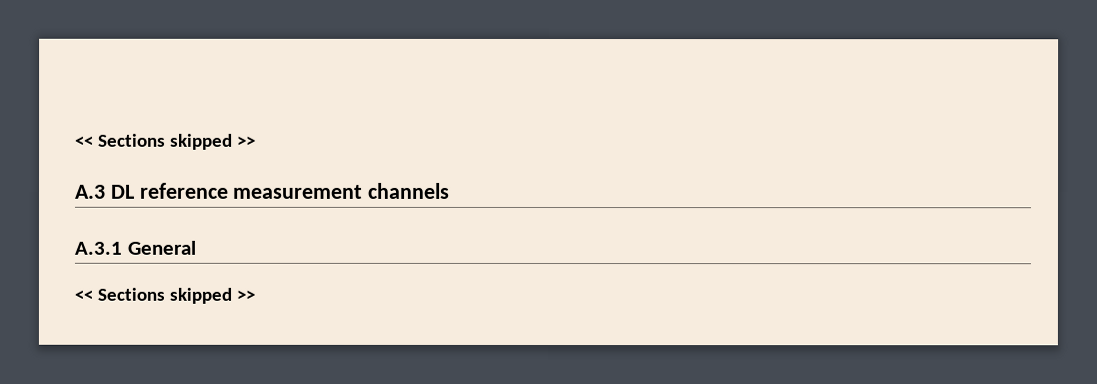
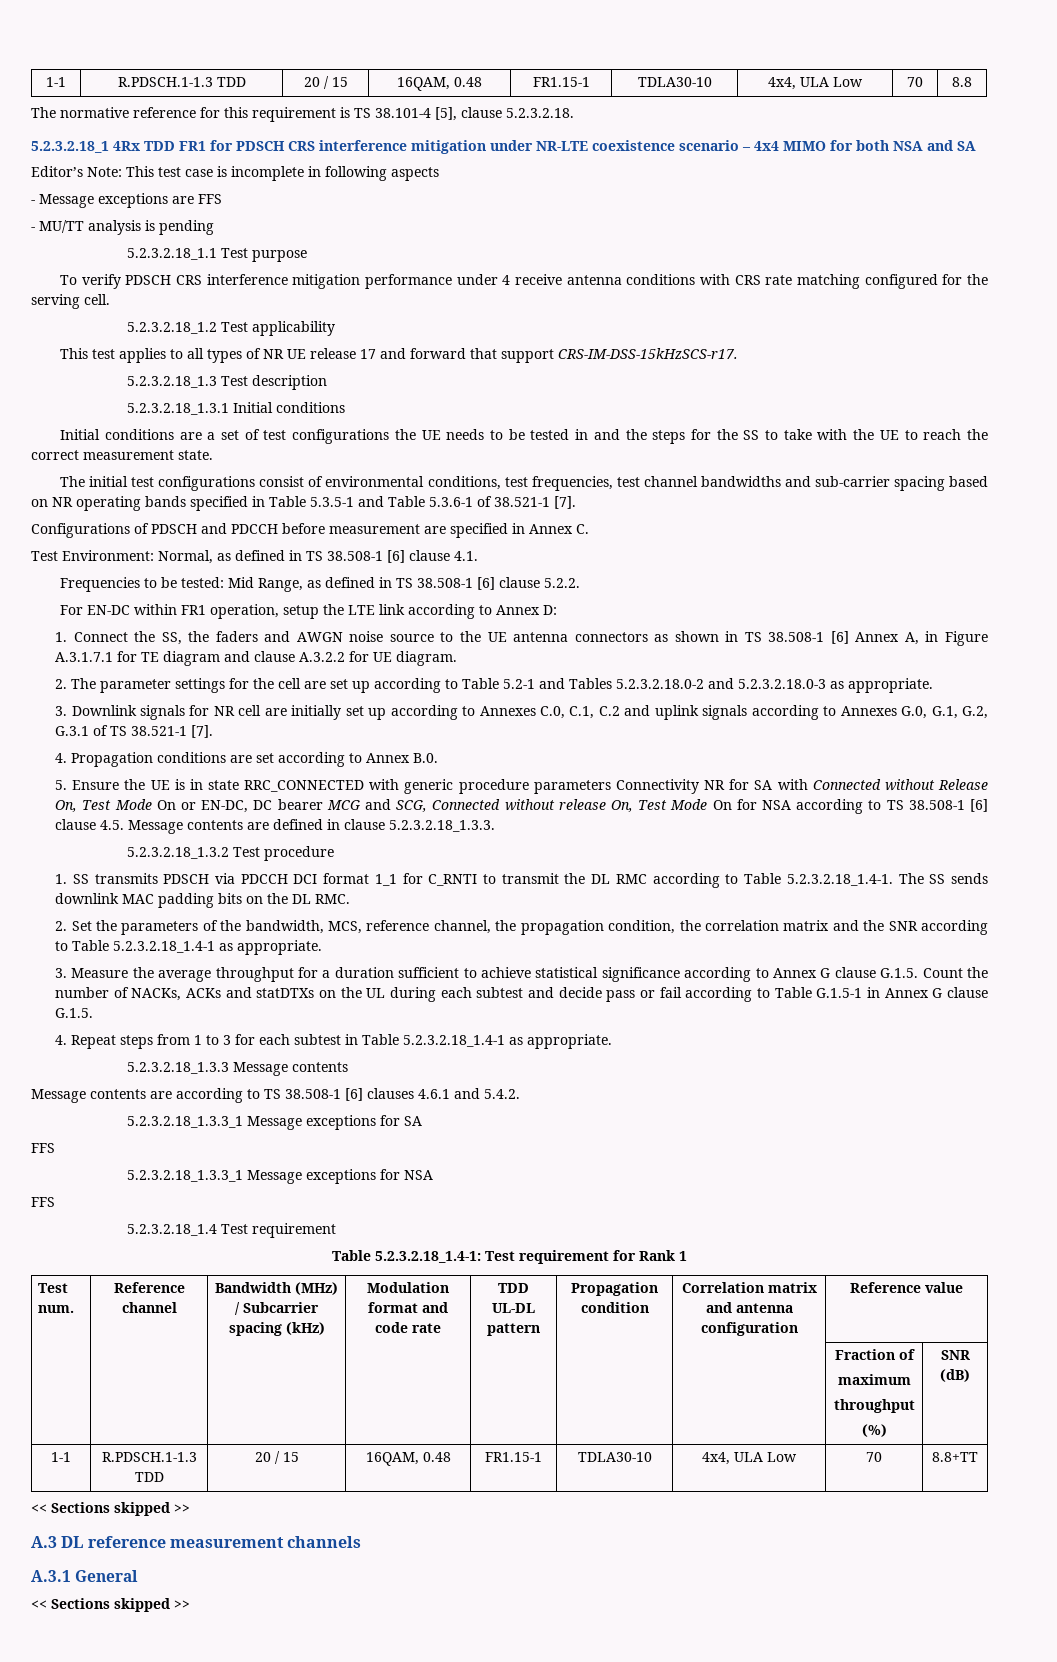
(75, 141) none -> [46,77,66,87] [117,77,246,87] [303,76,348,89] [397,77,483,91] [532,77,590,87] [637,77,712,87] [768,77,863,90] [907,77,923,87] [952,77,972,87] [31,107,574,122] [31,140,976,154] [31,166,439,181] [31,193,222,208] [31,220,214,235] [127,248,308,262] [60,274,988,289] [31,294,110,309] [127,321,336,336] [60,348,739,363] [127,375,328,390] [127,402,346,415] [60,429,988,444] [31,450,213,460] [60,476,988,491] [31,496,576,511] [31,523,589,538] [31,550,478,564] [60,577,581,592] [60,604,558,619] [55,631,989,646] [55,651,458,666] [55,678,934,693] [55,705,988,720] [55,725,214,738] [55,752,439,767] [55,779,989,794] [55,799,988,814] [55,819,496,834] [127,846,335,861] [55,873,989,888] [55,893,351,908] [55,920,989,935] [55,940,323,955] [55,967,989,982] [55,987,989,1002] [55,1008,94,1018] [55,1034,613,1049] [127,1062,349,1076] [31,1088,520,1103] [127,1115,423,1130] [31,1143,55,1153] [127,1169,434,1184] [31,1197,55,1207] [127,1223,337,1238] [332,1250,687,1264] [38,1283,69,1293] [38,1305,75,1313] [113,1282,185,1293] [121,1302,177,1313] [215,1282,339,1295] [235,1302,319,1315] [228,1322,325,1336] [367,1282,449,1293] [368,1302,449,1313] [375,1322,441,1333] [498,1283,529,1293] [492,1303,535,1313] [487,1323,540,1336] [571,1282,658,1296] [580,1302,649,1313] [681,1282,817,1293] [705,1302,793,1313] [700,1322,798,1336] [850,1282,963,1293] [834,1349,915,1360] [837,1374,911,1385] [833,1399,915,1413] [861,1424,887,1437] [940,1350,970,1360] [940,1369,970,1382] [51,1452,71,1462] [101,1452,197,1462] [134,1472,164,1482] [254,1451,299,1464] [365,1452,451,1466] [485,1452,542,1462] [577,1452,652,1462] [702,1452,797,1465] [866,1452,882,1462] [932,1452,978,1462] 1-1 | R.PDSCH.1-1.3 TDD | 20 / 15 | 16QAM, 0.48 | FR1.15-1 | TDLA30-10 | 4x4, ULA Low | 70 | 8.8 // The normative reference for this requirement is TS 38.101-4 [5], clause 5.2.3.2.18. // 5.2.3.2.18_1 4Rx TDD FR1 for PDSCH CRS interference mitigation under NR-LTE coexistence scenario – 4x4 MIMO for both NSA and SA // Editor’s Note: This test case is incomplete in following aspects // - Message exceptions are FFS // - MU/TT analysis is pending // 5.2.3.2.18_1.1 Test purpose // To verify PDSCH CRS interference mitigation performance under 4 receive antenna conditions with CRS rate matching configured for the serving cell. // 5.2.3.2.18_1.2 Test applicability // This test applies to all types of NR UE release 17 and forward that support CRS-IM-DSS-15kHzSCS-r17. // 5.2.3.2.18_1.3 Test description // 5.2.3.2.18_1.3.1 Initial conditions // Initial conditions are a set of test configurations the UE needs to be tested in and the steps for the SS to take with the UE to reach the correct measurement state. // The initial test configurations consist of environmental conditions, test frequencies, test channel bandwidths and sub-carrier spacing based on NR operating bands specified in Table 5.3.5-1 and Table 5.3.6-1 of 38.521-1 [7]. // Configurations of PDSCH and PDCCH before measurement are specified in Annex C. // Test Environment: Normal, as defined in TS 38.508-1 [6] clause 4.1. // Frequencies to be tested: Mid Range, as defined in TS 38.508-1 [6] clause 5.2.2. // For EN-DC within FR1 operation, setup the LTE link according to Annex D: // 1. Connect the SS, the faders and AWGN noise source to the UE antenna connectors as shown in TS 38.508-1 [6] Annex A, in Figure A.3.1.7.1 for TE diagram and clause A.3.2.2 for UE diagram. // 2. The parameter settings for the cell are set up according to Table 5.2-1 and Tables 5.2.3.2.18.0-2 and 5.2.3.2.18.0-3 as appropriate. // 3. Downlink signals for NR cell are initially set up according to Annexes C.0, C.1, C.2 and uplink signals according to Annexes G.0, G.1, G.2, G.3.1 of TS 38.521-1 [7]. // 4. Propagation conditions are set according to Annex B.0. // 5. Ensure the UE is in state RRC_CONNECTED with generic procedure parameters Connectivity NR for SA with Connected without Release On, Test Mode On or EN-DC, DC bearer MCG and SCG, Connected without release On, Test Mode On for NSA according to TS 38.508-1 [6] clause 4.5. Message contents are defined in clause 5.2.3.2.18_1.3.3. // 5.2.3.2.18_1.3.2 Test procedure // 1. SS transmits PDSCH via PDCCH DCI format 1_1 for C_RNTI to transmit the DL RMC according to Table 5.2.3.2.18_1.4-1. The SS sends downlink MAC padding bits on the DL RMC. // 2. Set the parameters of the bandwidth, MCS, reference channel, the propagation condition, the correlation matrix and the SNR according to Table 5.2.3.2.18_1.4-1 as appropriate. // 3. Measure the average throughput for a duration sufficient to achieve statistical significance according to Annex G clause G.1.5. Count the number of NACKs, ACKs and statDTXs on the UL during each subtest and decide pass or fail according to Table G.1.5-1 in Annex G clause G.1.5. // 4. Repeat steps from 1 to 3 for each subtest in Table 5.2.3.2.18_1.4-1 as appropriate. // 5.2.3.2.18_1.3.3 Message contents // Message contents are according to TS 38.508-1 [6] clauses 4.6.1 and 5.4.2. // 5.2.3.2.18_1.3.3_1 Message exceptions for SA // FFS // 5.2.3.2.18_1.3.3_1 Message exceptions for NSA // FFS // 5.2.3.2.18_1.4 Test requirement // Table 5.2.3.2.18_1.4-1: Test requirement for Rank 1 // Test num. | Reference channel | Bandwidth (MHz) / Subcarrier spacing (kHz) | Modulation format and code rate | TDD UL-DL pattern | Propagation condition | Correlation matrix and antenna configuration | Reference value // | | | | | | | Fraction of // maximum // throughput // (%) | SNR (dB) // 1-1 | R.PDSCH.1-1.3 TDD | 20 / 15 | 16QAM, 0.48 | FR1.15-1 | TDLA30-10 | 4x4, ULA Low | 70 | 8.8+TT //

